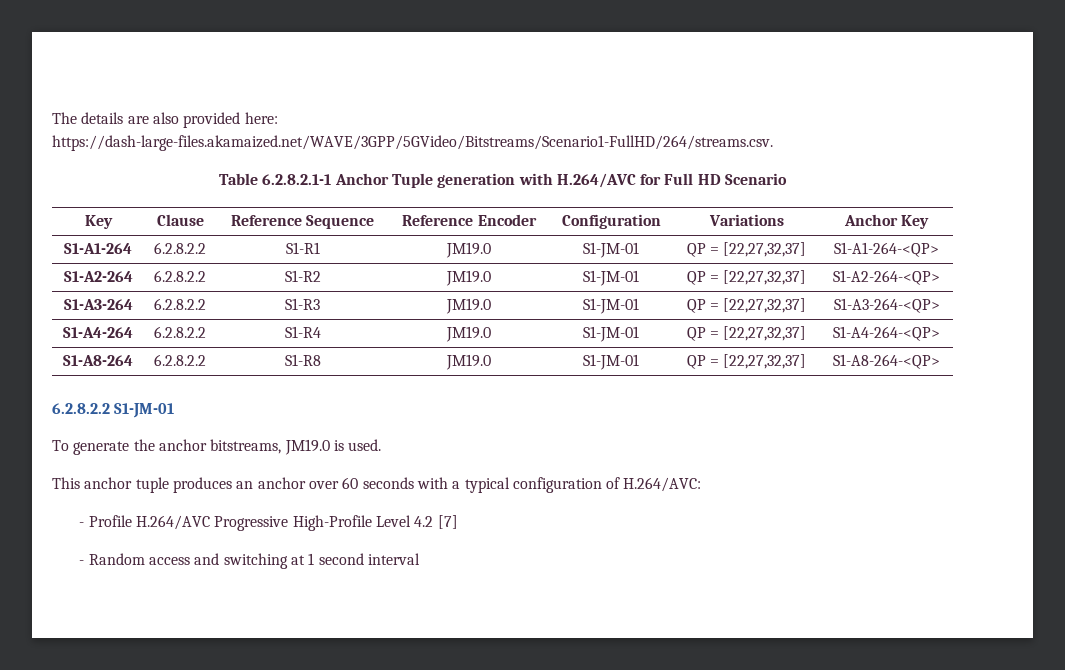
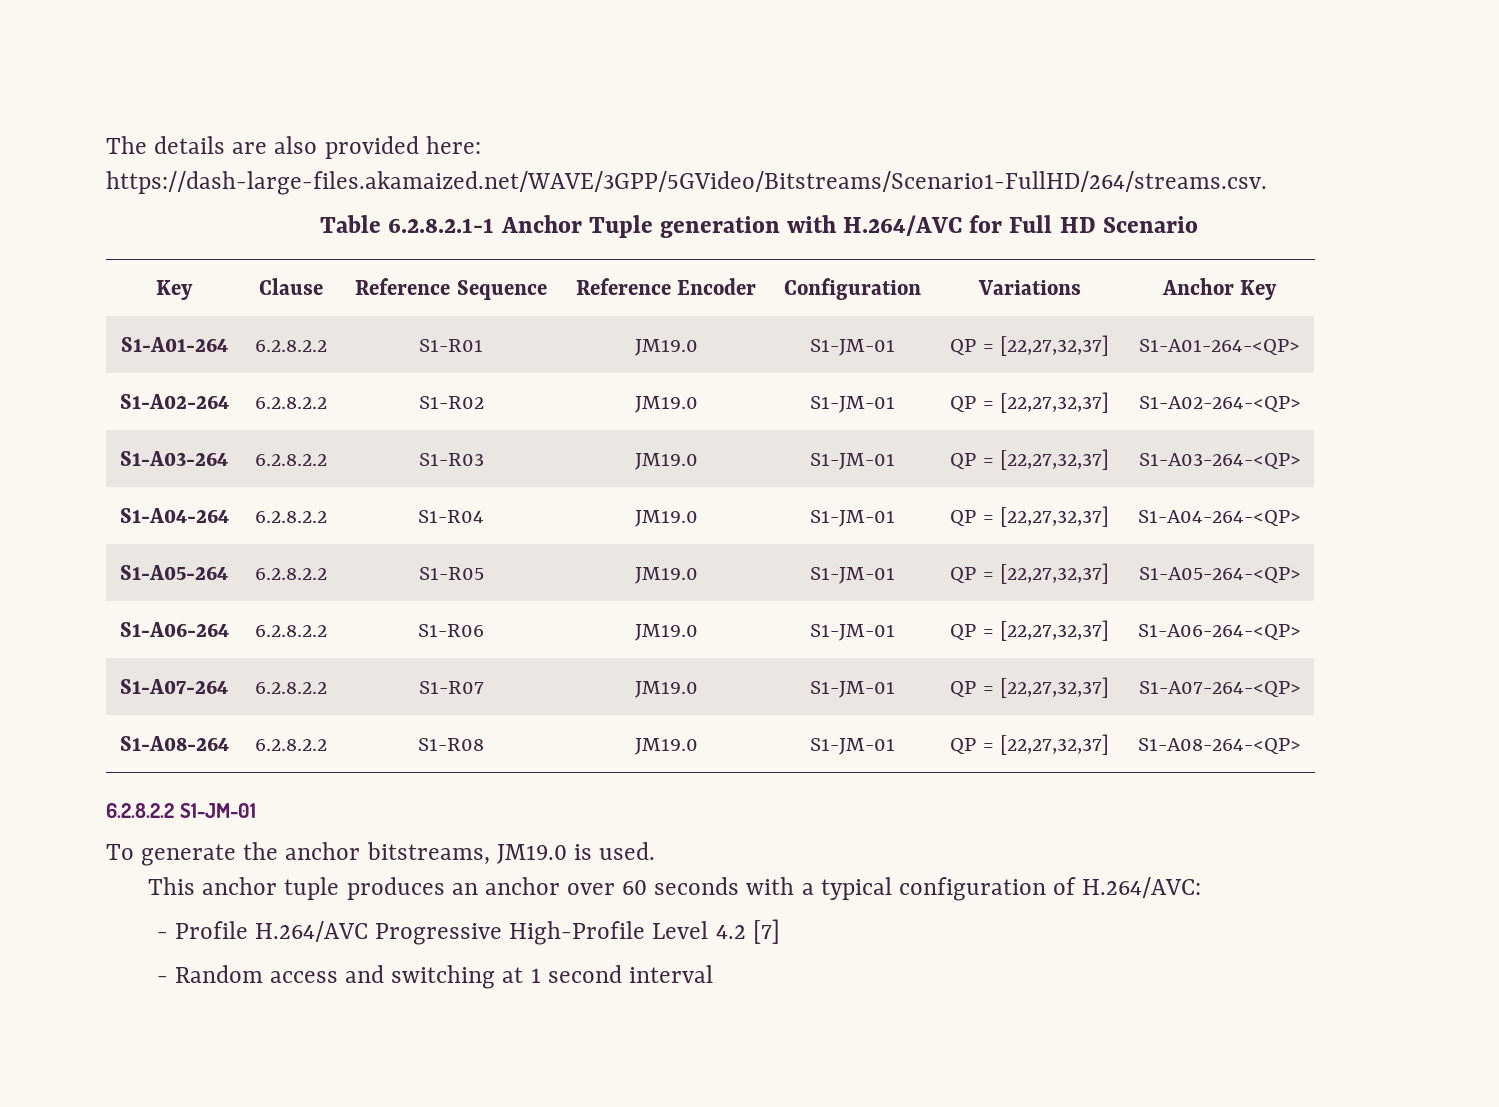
[64,243,132,254] [154,242,206,254] [285,242,320,254] [446,242,491,258] [583,242,639,258] [686,242,807,257] [834,242,939,257] [63,271,133,282] [154,270,206,282] [284,270,321,282] [446,270,491,286] [583,270,639,286] [686,270,807,285] [833,270,940,285] [63,299,133,310] [154,298,206,310] [285,298,320,310] [446,298,491,314] [583,298,639,314] [686,298,807,313] [833,298,940,313] [63,327,133,338] [154,326,206,338] [284,326,321,338] [446,326,491,342] [583,326,639,342] [686,326,807,341] [833,326,940,341] [63,355,133,366] [154,354,206,366] [284,354,321,366] [446,354,491,370] [583,354,639,370] [686,354,807,369] [833,354,940,369] S1-A1-264 | 6.2.8.2.2 | S1-R1 | JM19.0 | S1-JM-01 | QP = [22,27,32,37] | S1-A1-264-<QP> // S1-A2-264 | 6.2.8.2.2 | S1-R2 | JM19.0 | S1-JM-01 | QP = [22,27,32,37] | S1-A2-264-<QP> // S1-A3-264 | 6.2.8.2.2 | S1-R3 | JM19.0 | S1-JM-01 | QP = [22,27,32,37] | S1-A3-264-<QP> // S1-A4-264 | 6.2.8.2.2 | S1-R4 | JM19.0 | S1-JM-01 | QP = [22,27,32,37] | S1-A4-264-<QP> // S1-A8-264 | 6.2.8.2.2 | S1-R8 | JM19.0 | S1-JM-01 | QP = [22,27,32,37] | S1-A8-264-<QP> -> [120,337,228,352] [255,340,327,352] [419,339,483,352] [634,339,698,356] [810,339,895,356] [950,335,1109,356] [1139,339,1300,355] [119,394,229,409] [255,397,327,409] [418,396,484,409] [634,396,698,413] [810,396,895,413] [950,392,1109,413] [1138,396,1301,412] [120,451,228,466] [255,454,327,466] [418,453,484,466] [634,453,698,470] [810,453,895,470] [950,449,1109,470] [1138,453,1301,469] [119,508,229,523] [255,511,327,523] [418,510,484,523] [634,510,698,527] [810,510,895,527] [950,506,1109,527] [1138,510,1301,526] [120,565,228,580] [255,568,327,580] [418,567,484,580] [634,567,698,584] [810,567,895,584] [950,563,1109,584] [1138,567,1301,583] [119,622,229,637] [255,625,327,637] [418,624,484,637] [634,624,698,641] [810,624,895,641] [950,620,1109,641] [1138,624,1301,640] [120,679,228,694] [255,682,327,694] [418,681,484,694] [634,681,698,698] [810,681,895,698] [950,677,1109,698] [1138,681,1301,697] [119,736,229,751] [255,739,327,751] [418,738,484,751] [634,738,698,755] [810,738,895,755] [950,734,1109,755] [1138,738,1301,754] S1-A01-264 | 6.2.8.2.2 | S1-R01 | JM19.0 | S1-JM-01 | QP = [22,27,32,37] | S1-A01-264-<QP> // S1-A02-264 | 6.2.8.2.2 | S1-R02 | JM19.0 | S1-JM-01 | QP = [22,27,32,37] | S1-A02-264-<QP> // S1-A03-264 | 6.2.8.2.2 | S1-R03 | JM19.0 | S1-JM-01 | QP = [22,27,32,37] | S1-A03-264-<QP> // S1-A04-264 | 6.2.8.2.2 | S1-R04 | JM19.0 | S1-JM-01 | QP = [22,27,32,37] | S1-A04-264-<QP> // S1-A05-264 | 6.2.8.2.2 | S1-R05 | JM19.0 | S1-JM-01 | QP = [22,27,32,37] | S1-A05-264-<QP> // S1-A06-264 | 6.2.8.2.2 | S1-R06 | JM19.0 | S1-JM-01 | QP = [22,27,32,37] | S1-A06-264-<QP> // S1-A07-264 | 6.2.8.2.2 | S1-R07 | JM19.0 | S1-JM-01 | QP = [22,27,32,37] | S1-A07-264-<QP> // S1-A08-264 | 6.2.8.2.2 | S1-R08 | JM19.0 | S1-JM-01 | QP = [22,27,32,37] | S1-A08-264-<QP>

